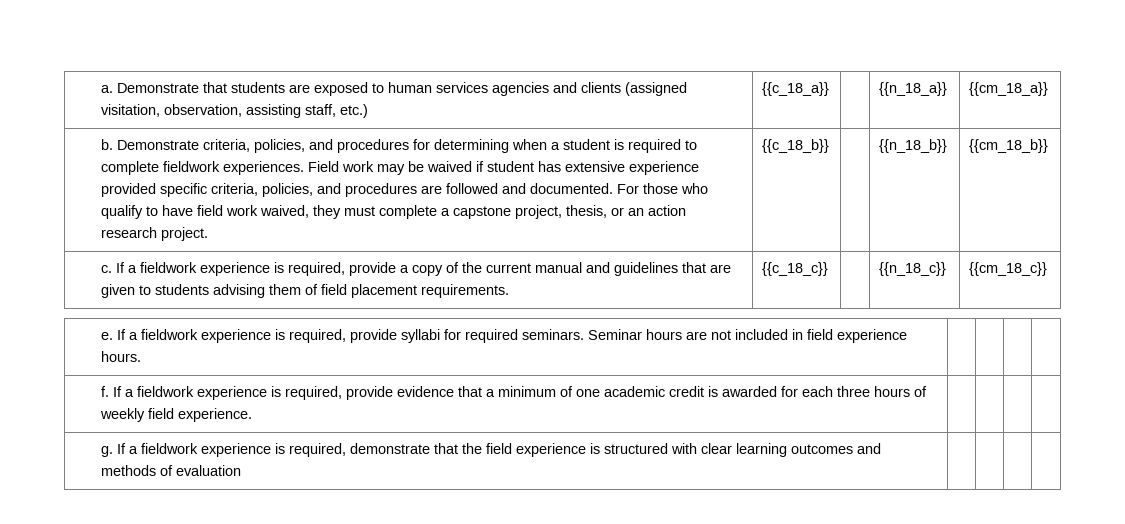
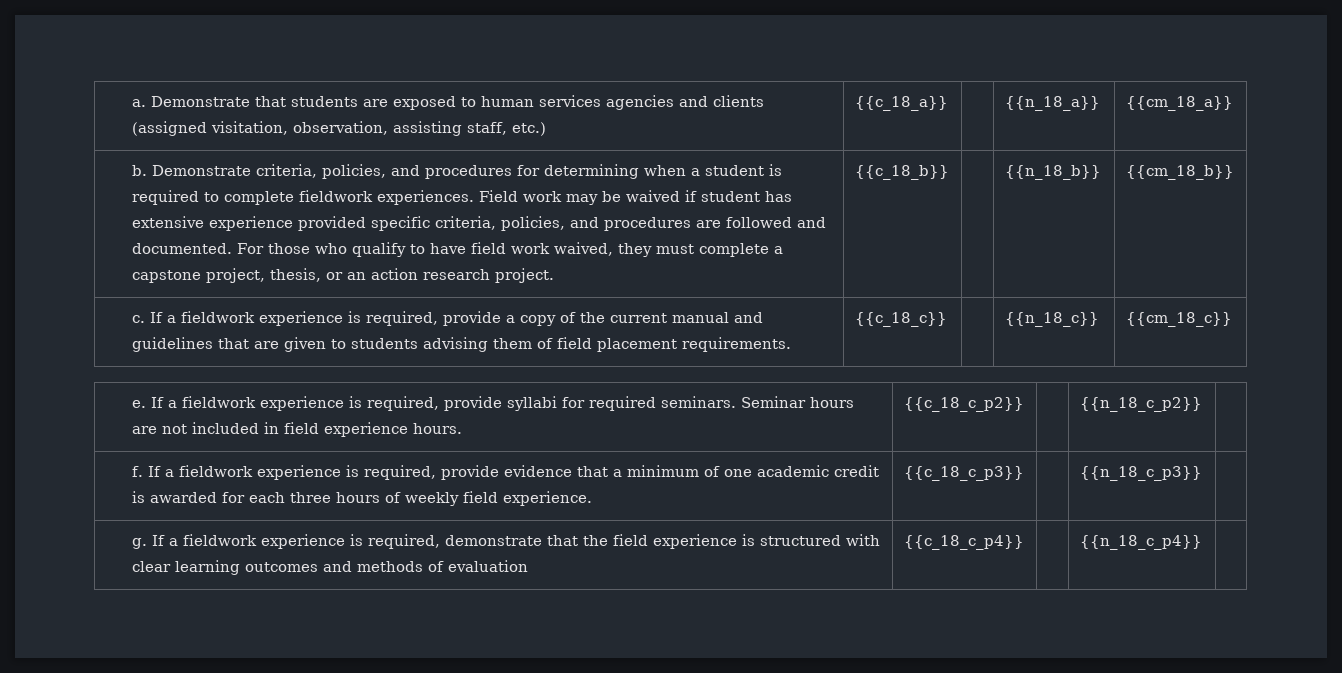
(142, 356) | | -> [903,397,1024,412] [1079,397,1202,412] {{c_18_c_p2}} | | {{n_18_c_p2}}
(253, 415) | | -> [903,466,1024,481] [1079,466,1202,481] {{c_18_c_p3}} | | {{n_18_c_p3}}
(242, 470) | | -> [903,535,1024,550] [1079,535,1202,550] {{c_18_c_p4}} | | {{n_18_c_p4}}

